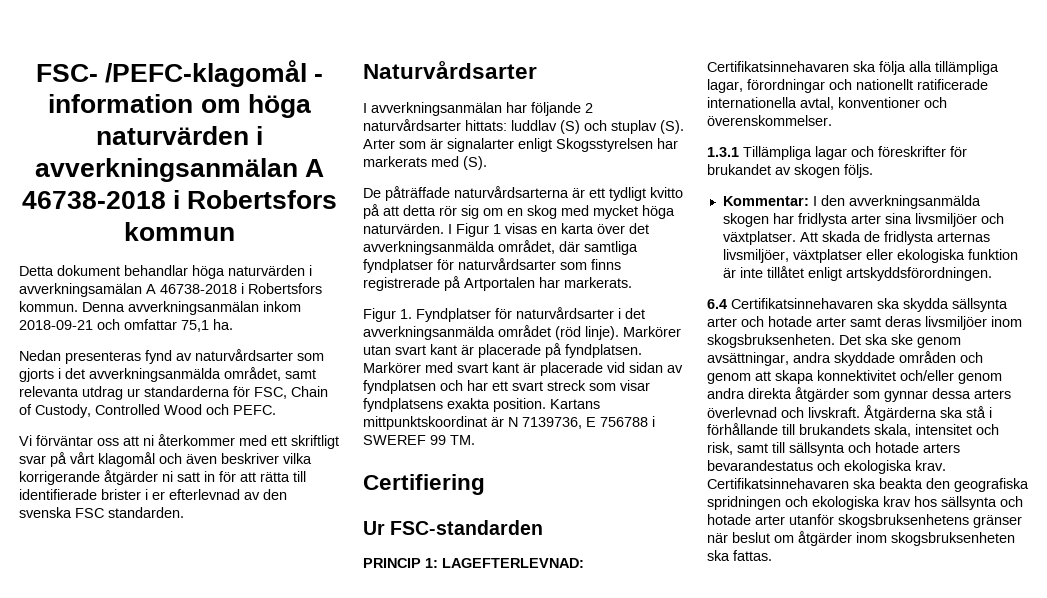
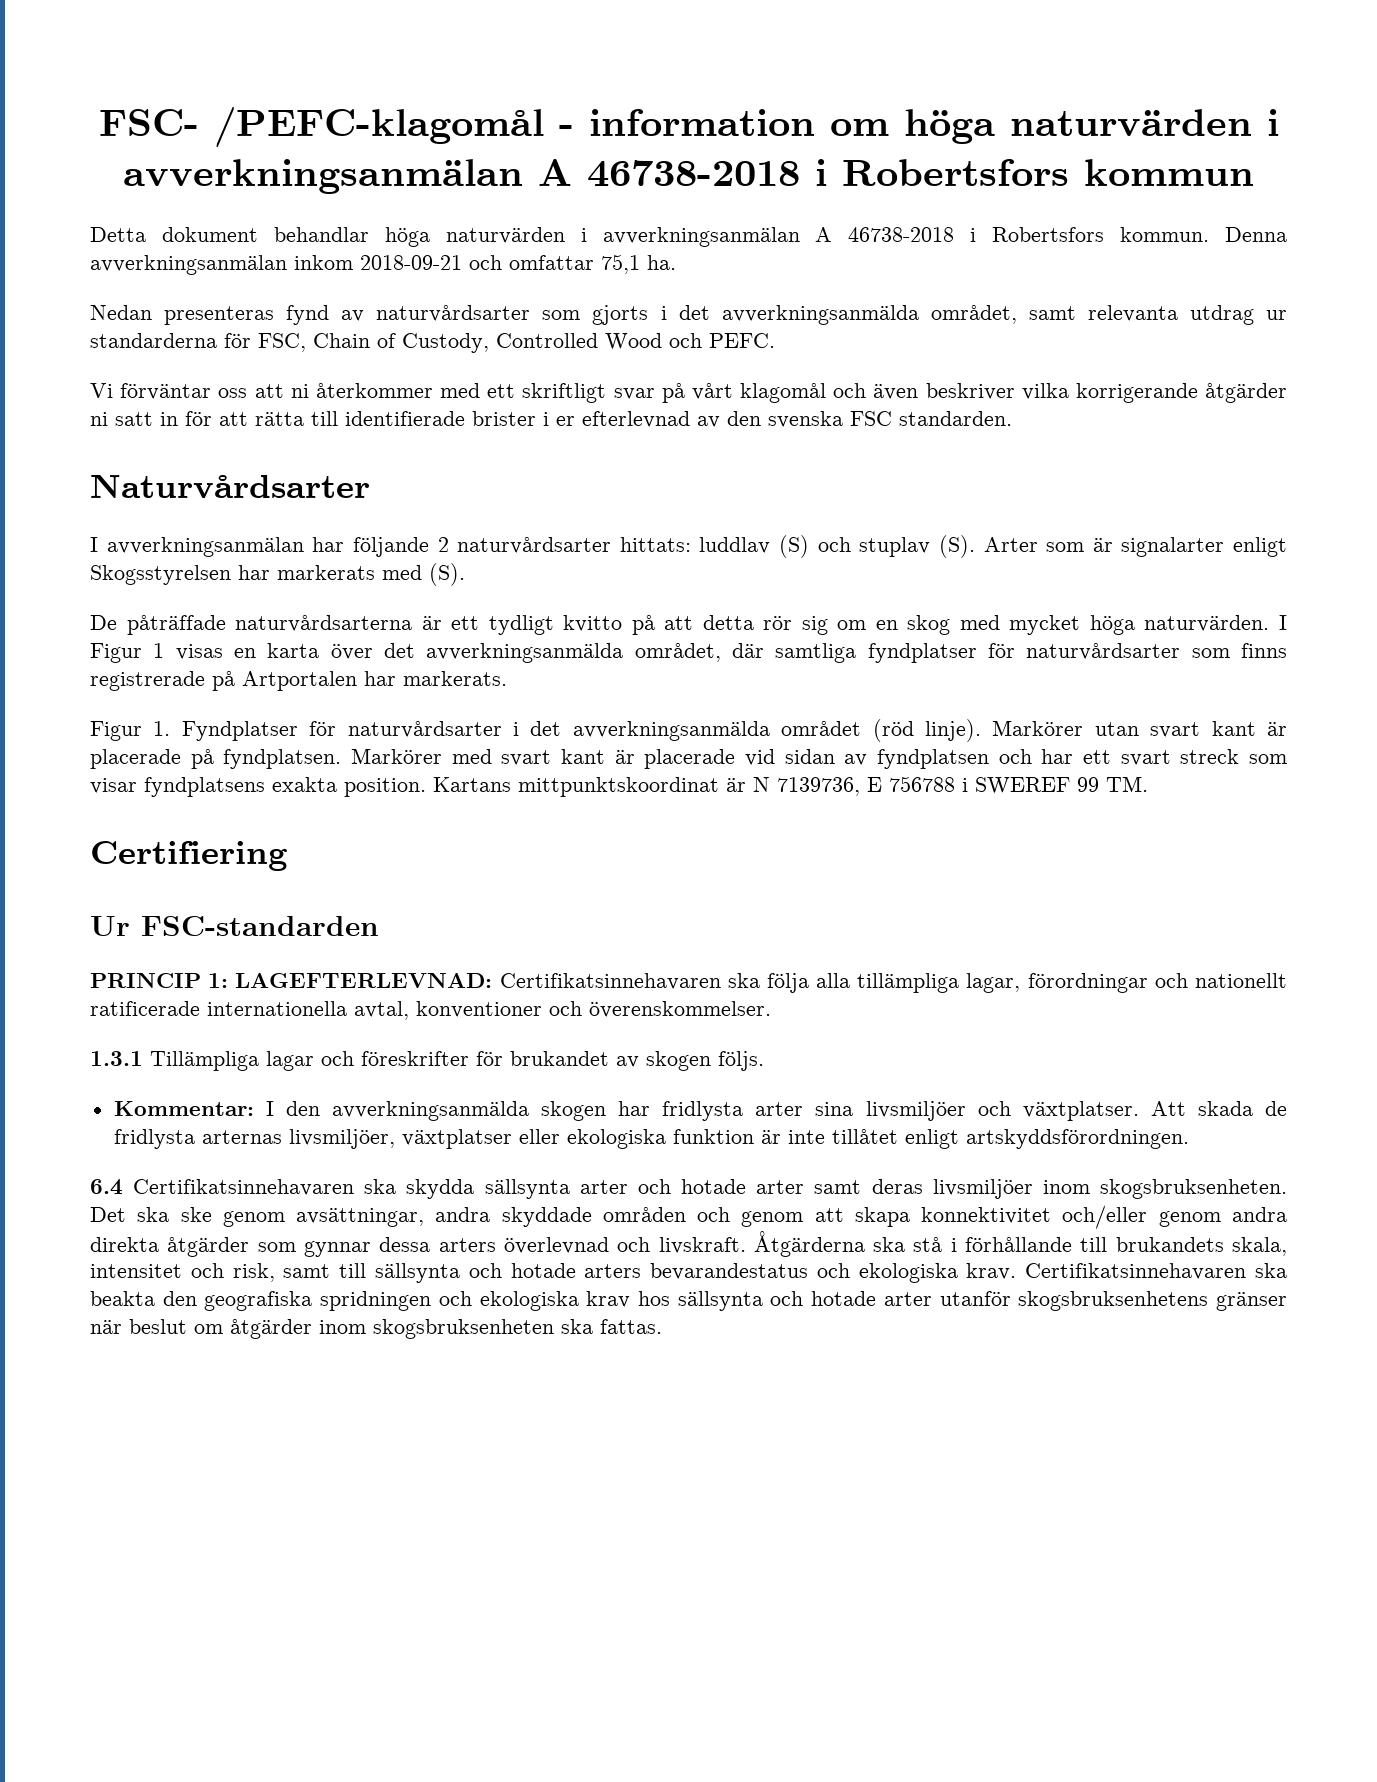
[19,283,142,297] avverkningsamälan -> [602,227,800,247] avverkningsanmälan

